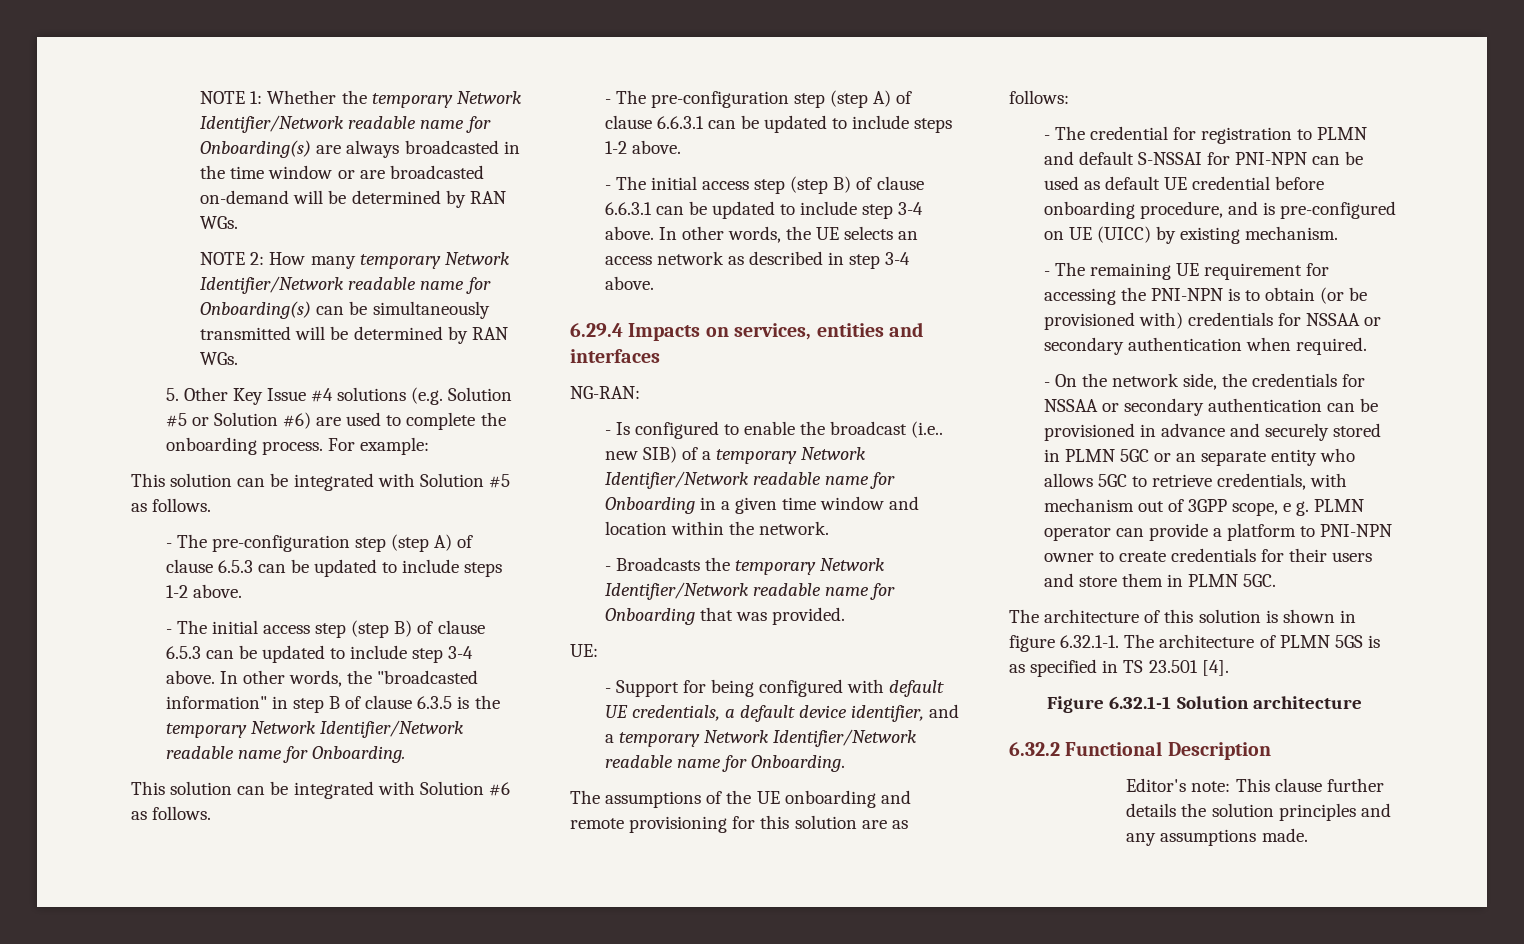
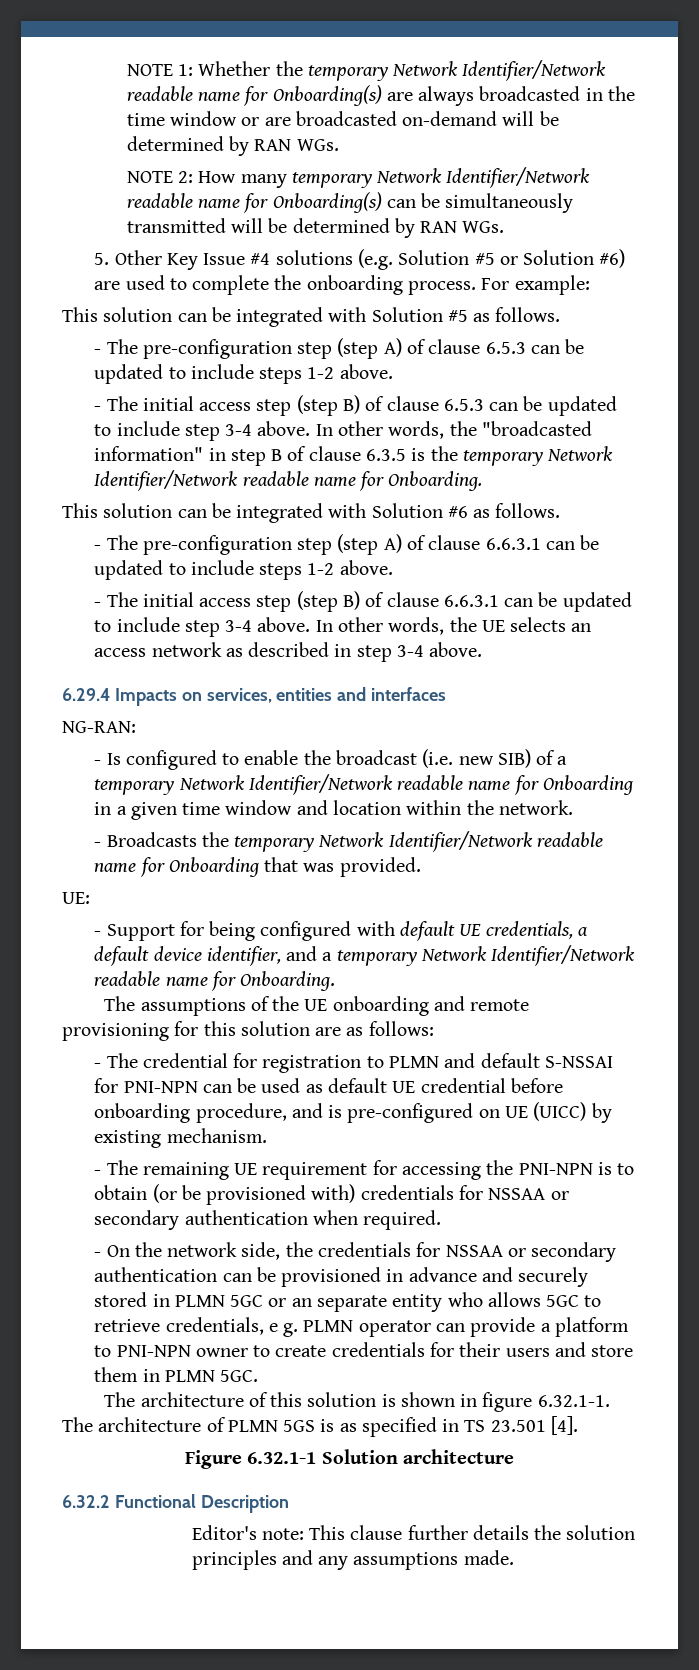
[911,421,944,438] (i.e.. -> [422,749,454,768] (i.e.
[1310,473,1348,487] [1043,498,1279,516] with mechanism out of 3GPP scope, -> (264, 1326) none

